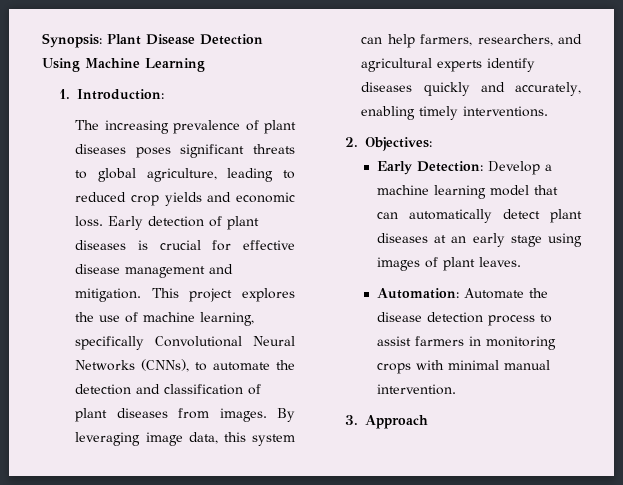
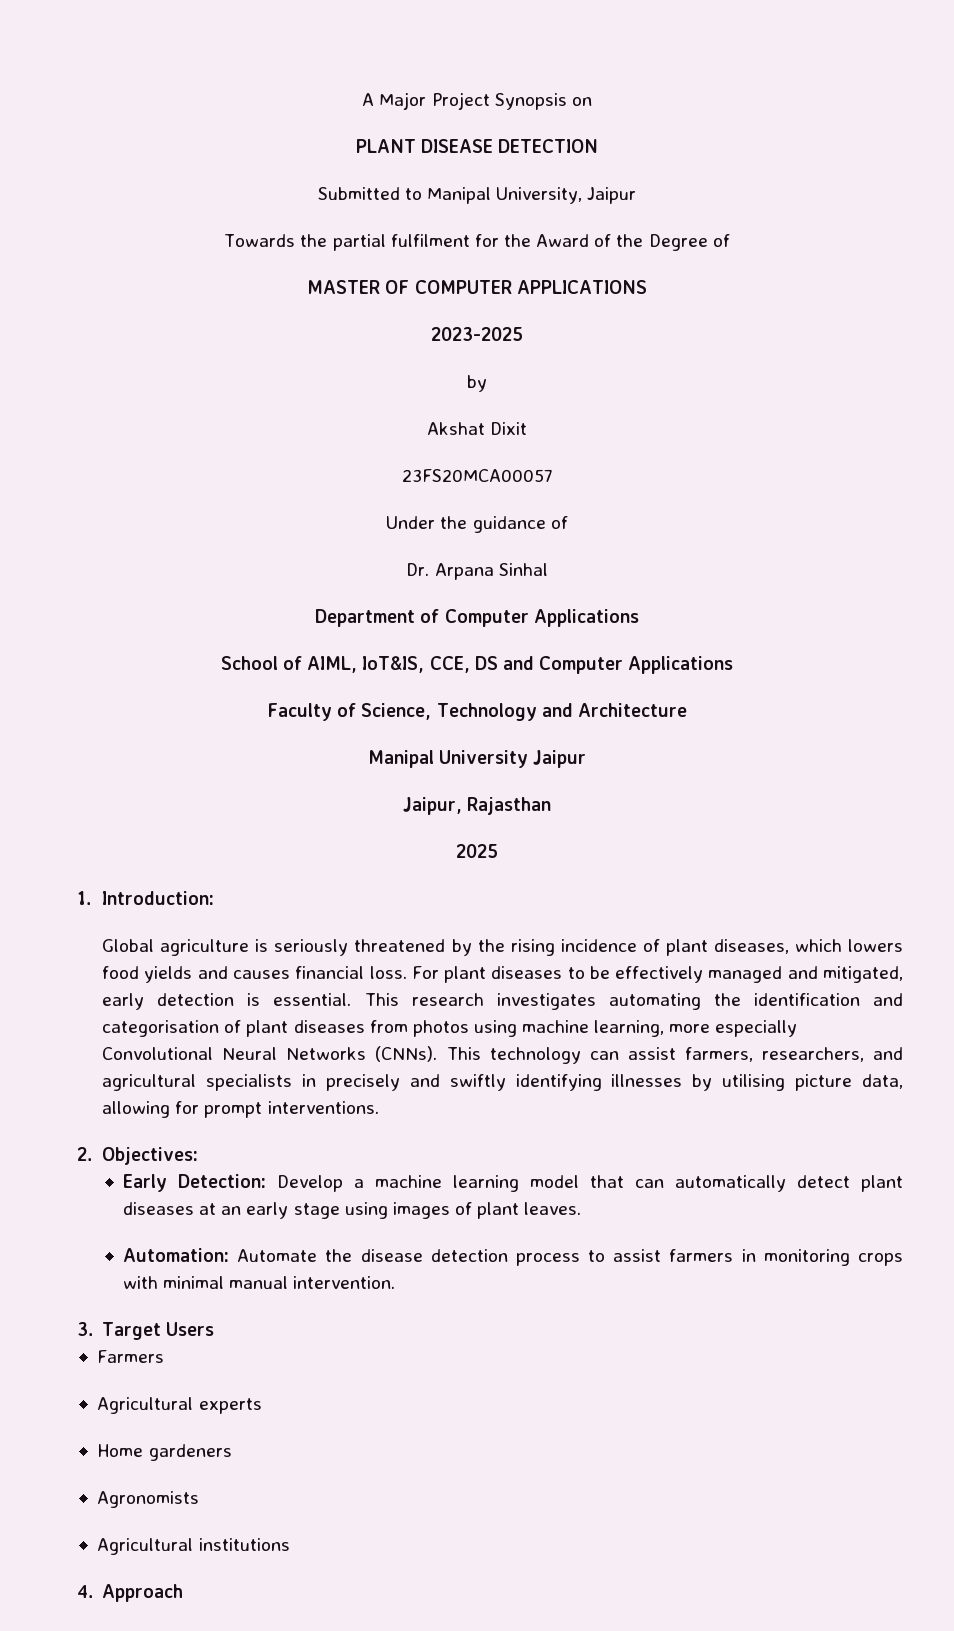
[42,33,263,48] [42,58,205,72] [58,89,164,100] [75,120,296,134] [75,144,295,158] [75,168,295,182] [75,192,295,206] [75,216,260,230] [75,240,295,251] [75,264,234,278] [75,288,295,302] [75,312,255,326] [75,336,295,350] [75,359,295,372] [75,384,262,395] [75,408,295,422] [75,432,295,446] [361,34,582,48] [361,58,536,72] [361,82,582,96] [361,106,459,120] Synopsis: Plant Disease Detection Using Machine Learning // 1. Introduction: // The increasing prevalence of plant diseases poses significant threats to global agriculture, leading to reduced crop yields and economic loss. Early detection of plant diseases is crucial for effective disease management and mitigation. This project explores the use of machine learning, specifically Convolutional Neural Networks (CNNs), to automate the detection and classification of plant diseases from images. By leveraging image data, this system can help farmers, researchers, and agricultural experts identify diseases quickly and accurately, enabling timely -> [362,92,592,110] [355,139,599,153] [317,187,637,204] [224,234,730,251] [307,280,647,294] [431,327,523,341] [467,375,487,392] [426,422,528,435] [401,469,553,482] [386,516,568,533] [406,563,548,580] [315,609,639,627] [220,656,734,674] [267,703,687,721] [367,750,587,768] [402,797,552,815] [456,844,498,858] [76,891,215,905] [102,939,904,956] [102,966,904,983] [102,993,904,1010] [102,1020,798,1037] [102,1046,904,1064] [102,1074,903,1091] [102,1101,263,1118] A Major Project Synopsis on // PLANT DISEASE DETECTION // Submitted to Manipal University, Jaipur // Towards the partial fulfilment for the Award of the Degree of // MASTER OF COMPUTER APPLICATIONS // 2023-2025 // by // Akshat Dixit // 23FS20MCA00057 // Under the guidance of // Dr. Arpana Sinhal // Department of Computer Applications // School of AIML, IoT&IS, CCE, DS and Computer Applications // Faculty of Science, Technology and Architecture // Manipal University Jaipur // Jaipur, Rajasthan // 2025 // 1. Introduction: // Global agriculture is seriously threatened by the rising incidence of plant diseases, which lowers food yields and causes financial loss. For plant diseases to be effectively managed and mitigated, early detection is essential. This research investigates automating the identification and categorisation of plant diseases from photos using machine learning, more especially Convolutional Neural Networks (CNNs). This technology can assist farmers, researchers, and agricultural specialists in precisely and swiftly identifying illnesses by utilising picture data, allowing for prompt
(358, 420) none -> [102,1322,215,1340] [97,1350,165,1363] [97,1397,262,1414] [97,1444,232,1461] [97,1491,200,1508] [97,1538,290,1555] [76,1585,93,1598] Target Users // Farmers // Agricultural experts // Home gardeners // Agronomists // Agricultural institutions // 4.

